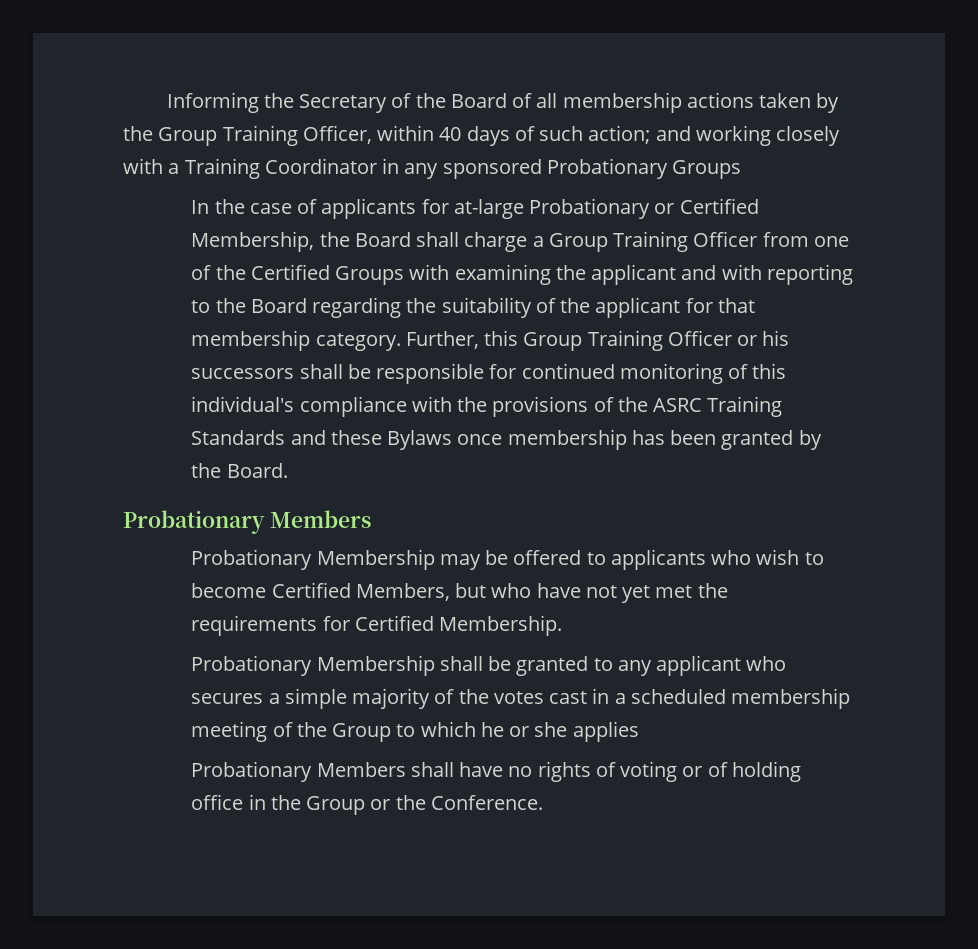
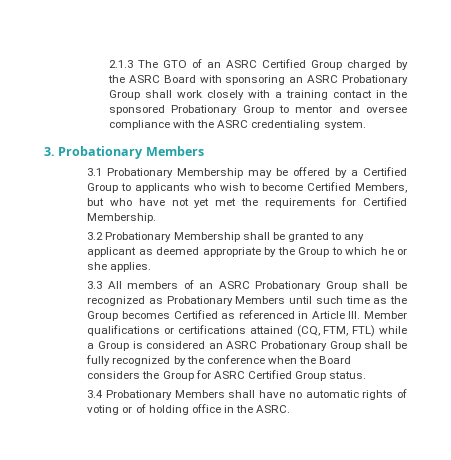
[166,92,840,113] [123,125,841,146] [123,158,742,179] [191,198,759,219] [191,231,849,252] [191,264,853,285] [191,297,755,318] [191,330,790,351] [191,363,787,384] [191,396,783,417] [191,429,822,450] [191,463,288,478] Informing the Secretary of the Board of all membership actions taken by the Group Training Officer, within 40 days of such action; and working closely with a Training Coordinator in any sponsored Probationary Groups // In the case of applicants for at-large Probationary or Certified Membership, the Board shall charge a Group Training Officer from one of the Certified Groups with examining the applicant and with reporting to the Board regarding the suitability of the applicant for that membership category. Further, this Group Training Officer or his successors shall be responsible for continued monitoring of this individual's compliance with the provisions of the ASRC Training Standards and these Bylaws once membership has been granted by the Board. // -> [109,59,408,70] [108,75,408,85] [109,90,407,100] [109,105,407,115] [109,120,366,130] [44,147,55,156] 2.1.3 The GTO of an ASRC Certified Group charged by the ASRC Board with sponsoring an ASRC Probationary Group shall work closely with a training contact in the sponsored Probationary Group to mentor and oversee compliance with the ASRC credentialing system. // 3.
(371, 519) none -> [87,168,103,176] 3.1
(582, 557) none -> [335,167,407,178] [87,183,119,193] by a Certified Group
(563, 625) none -> [87,232,104,240] 3.2
[746,656,787,671] [191,688,851,709] [191,721,293,742] who secures a simple majority of the votes cast in a scheduled membership meeting of -> [138,247,277,257] as deemed appropriate by
[572,721,639,742] applies // -> [110,262,152,272] [87,280,408,291] [87,296,407,306] [87,310,407,321] [87,325,407,337] [87,341,407,351] [86,355,352,366] [87,370,367,381] [87,390,104,398] applies. // 3.3 All members of an ASRC Probationary Group shall be recognized as Probationary Members until such time as the Group becomes Certified as referenced in Article III. Member qualifications or certifications attained (CQ, FTM, FTL) while a Group is considered an ASRC Probationary Group shall be fully recognized by the conference when the Board considers the Group for ASRC Certified Group status. // 3.4
(533, 771) none -> [305,390,359,398] automatic
[306,795,543,815] Group or the Conference. -> [256,405,291,413] ASRC.

